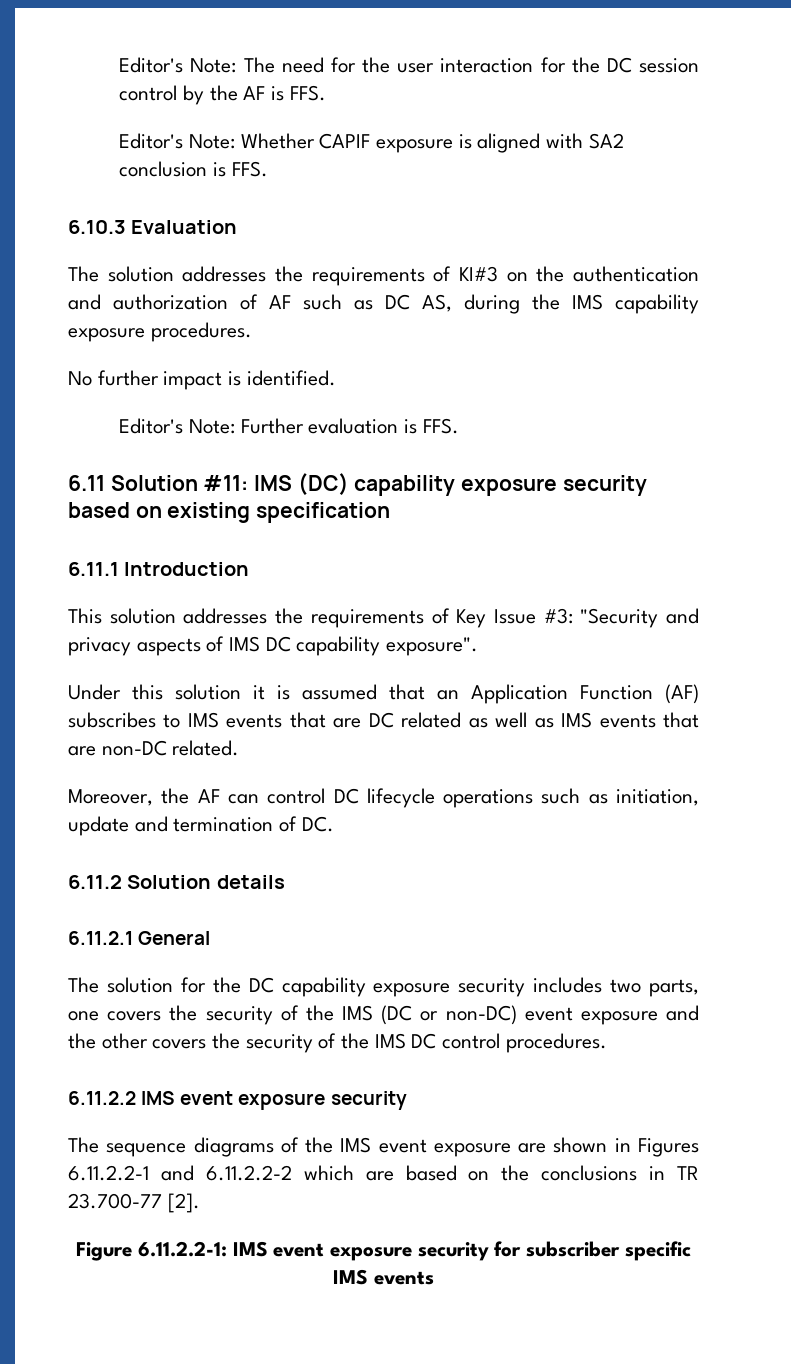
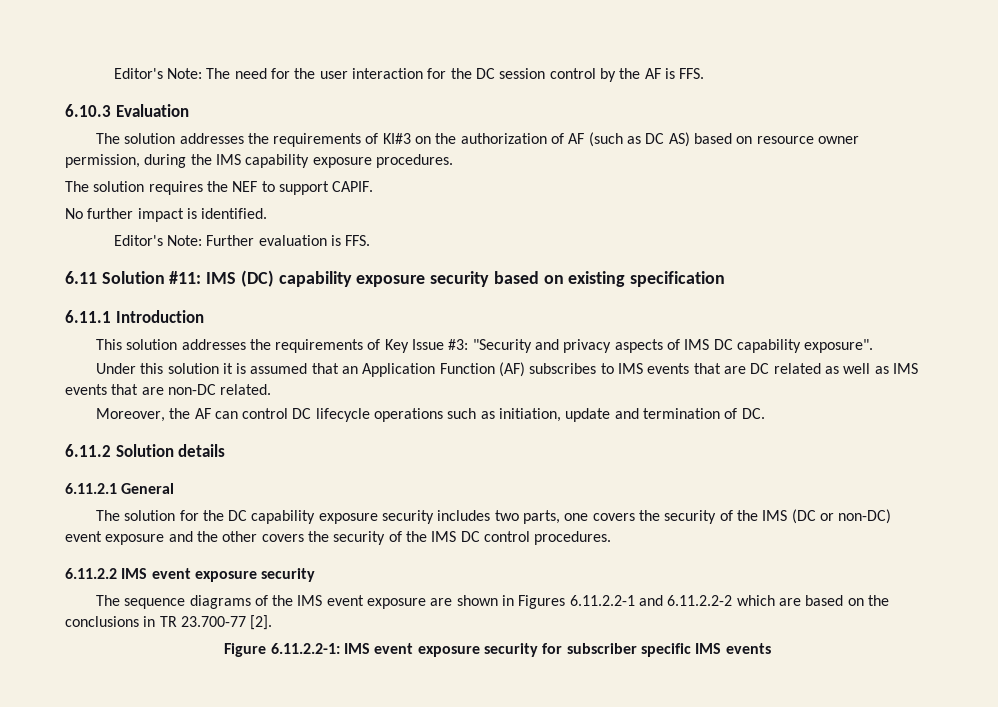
[119,133,624,153] [119,161,268,177] // Editor's Note: Whether CAPIF exposure is aligned with SA2 conclusion is FFS. -> (705, 73) none
[573,266,699,282] [68,294,101,310] authentication and -> (457, 138) none
[303,294,342,310] such -> [588,132,623,147] (such
[422,294,452,312] AS, -> [668,132,859,147] [65,154,140,168] AS) based on resource owner permission,
(252, 332) none -> [65,181,374,195] // The solution requires the NEF to support CAPIF.

